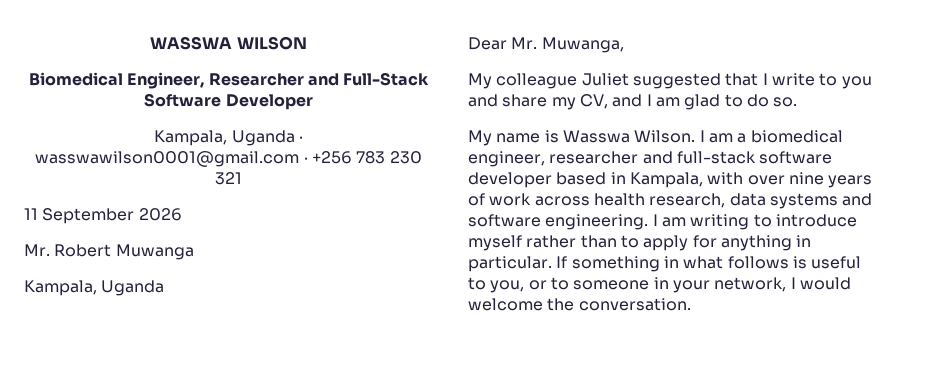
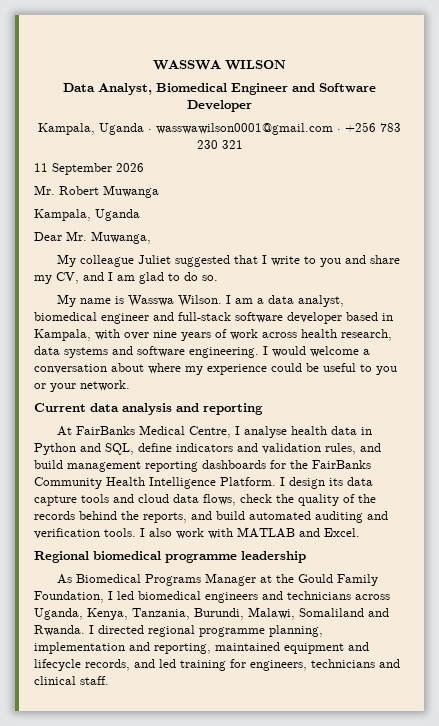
[28,72,430,89] Biomedical Engineer, Researcher and Full-Stack -> [63,83,315,95] Data Analyst, Biomedical Engineer and
[750,130,843,143] [468,151,639,167] biomedical engineer, researcher -> [267,295,344,307] [34,312,149,324] data analyst, biomedical engineer
[661,214,857,230] [468,235,812,251] [468,256,862,272] [468,277,851,293] [468,298,691,311] am writing to introduce myself rather than to apply for anything in particular. If something in what follows is useful to you, or to someone in your network, I would welcome the conversation. -> [272,346,370,357] [34,363,397,375] [34,380,130,392] [34,403,263,415] [56,425,372,438] [34,443,381,455] [34,460,371,472] [34,477,373,489] [34,494,376,506] [34,511,388,523] [34,527,360,539] [34,551,306,563] [56,573,378,586] [34,591,390,603] [34,607,389,620] [34,625,323,637] [34,642,369,654] [34,659,400,671] [34,676,109,685] would welcome a conversation about where my experience could be useful to you or your network. // Current data analysis and reporting // At FairBanks Medical Centre, I analyse health data in Python and SQL, define indicators and validation rules, and build management reporting dashboards for the FairBanks Community Health Intelligence Platform. I design its data capture tools and cloud data flows, check the quality of the records behind the reports, and build automated auditing and verification tools. I also work with MATLAB and Excel. // Regional biomedical programme leadership // As Biomedical Programs Manager at the Gould Family Foundation, I led biomedical engineers and technicians across Uganda, Kenya, Tanzania, Burundi, Malawi, Somaliland and Rwanda. I directed regional programme planning, implementation and reporting, maintained equipment and lifecycle records, and led training for engineers, technicians and clinical staff.

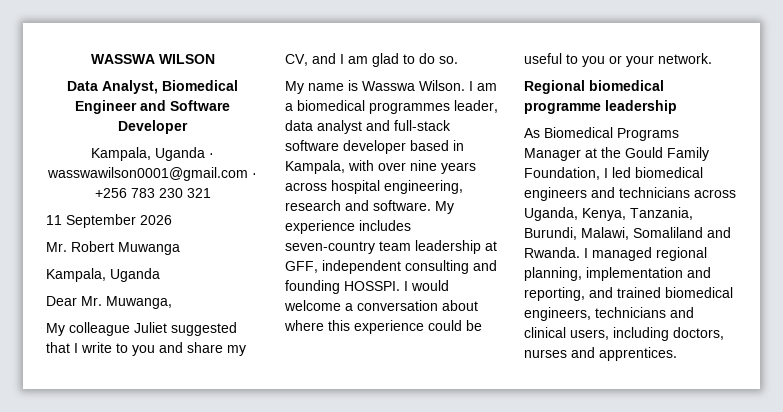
[267,295,344,307] [34,312,149,324] data analyst, biomedical engineer -> [297,100,498,114] [285,120,362,134] biomedical programmes leader, data analyst
[215,329,392,341] [34,346,259,358] of work across health research, data systems and software engineering. -> [285,180,463,194] [285,200,454,214] [285,220,411,234] [285,240,497,254] [285,260,497,274] [285,280,400,294] across hospital engineering, research and software. My experience includes seven-country team leadership at GFF, independent consulting and founding HOSSPI.
[185,366,203,375] my -> [328,320,350,331] this
[34,403,263,415] [56,425,372,438] [34,443,381,455] [34,460,371,472] [34,477,373,489] [34,494,376,506] [34,511,388,523] [34,527,360,539] // Current data analysis and reporting // At FairBanks Medical Centre, I analyse health data in Python and SQL, define indicators and validation rules, and build management reporting dashboards for the FairBanks Community Health Intelligence Platform. I design its data capture tools and cloud data flows, check the quality of the records behind the reports, and build automated auditing and verification tools. I also work with MATLAB and Excel. -> (712, 58) none
[98,625,265,637] directed regional programme -> [592,247,707,261] managed regional
[215,642,369,654] [34,659,400,671] [34,676,109,685] maintained equipment and lifecycle records, and led training for engineers, technicians and clinical staff. -> [589,287,733,298] [524,307,694,321] [524,327,724,341] [524,347,677,361] and trained biomedical engineers, technicians and clinical users, including doctors, nurses and apprentices.

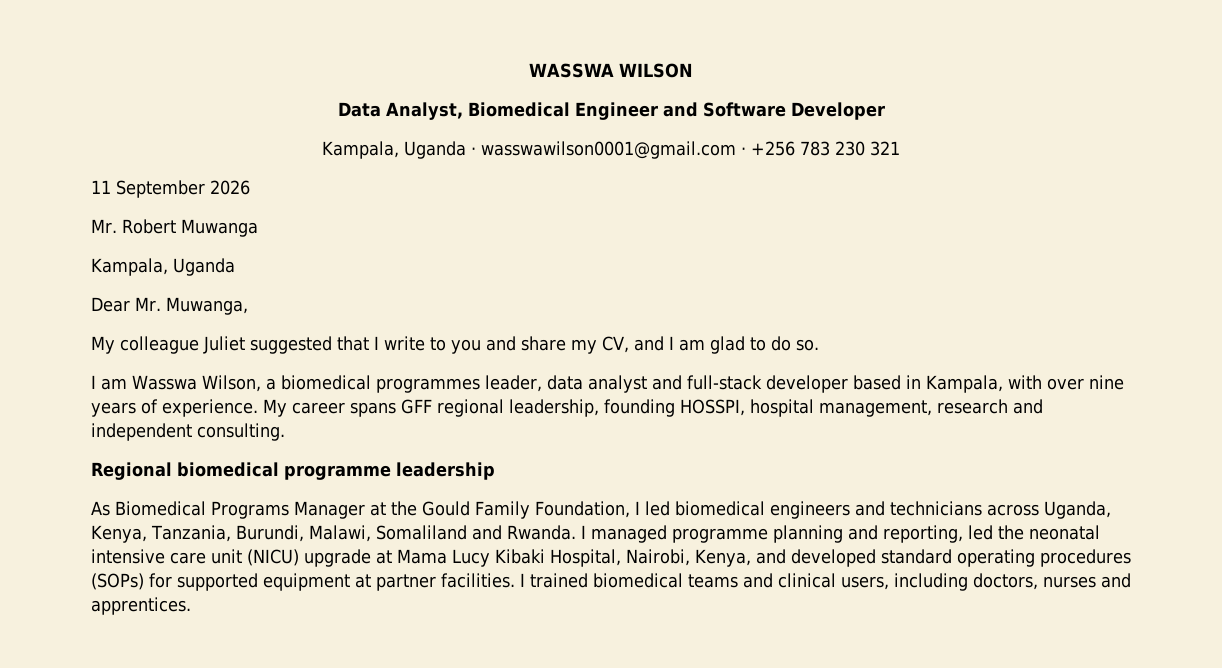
[285,80,497,94] My name is Wasswa Wilson. I am -> [91,375,261,392] I am Wasswa Wilson,
[285,140,339,151] software -> (762, 382) none
[285,180,463,194] [285,200,454,214] [285,220,411,234] [285,240,497,254] [285,260,497,274] [285,280,449,294] [284,300,478,311] [284,320,482,334] [524,53,712,67] across hospital engineering, research and software. My experience includes seven-country team leadership at GFF, independent consulting and founding HOSSPI. I would welcome a conversation about where this experience could be useful to you or your network. -> [141,399,1043,417] [91,423,285,441] of experience. My career spans GFF regional leadership, founding HOSSPI, hospital management, research and independent consulting.
[656,247,707,261] [524,267,711,281] [524,287,733,301] [524,307,666,321] regional planning, implementation and reporting, and trained biomedical engineers, technicians -> [671,525,1100,543] [91,549,1131,567] [91,573,738,591] programme planning and reporting, led the neonatal intensive care unit (NICU) upgrade at Mama Lucy Kibaki Hospital, Nairobi, Kenya, and developed standard operating procedures (SOPs) for supported equipment at partner facilities. I trained biomedical teams

